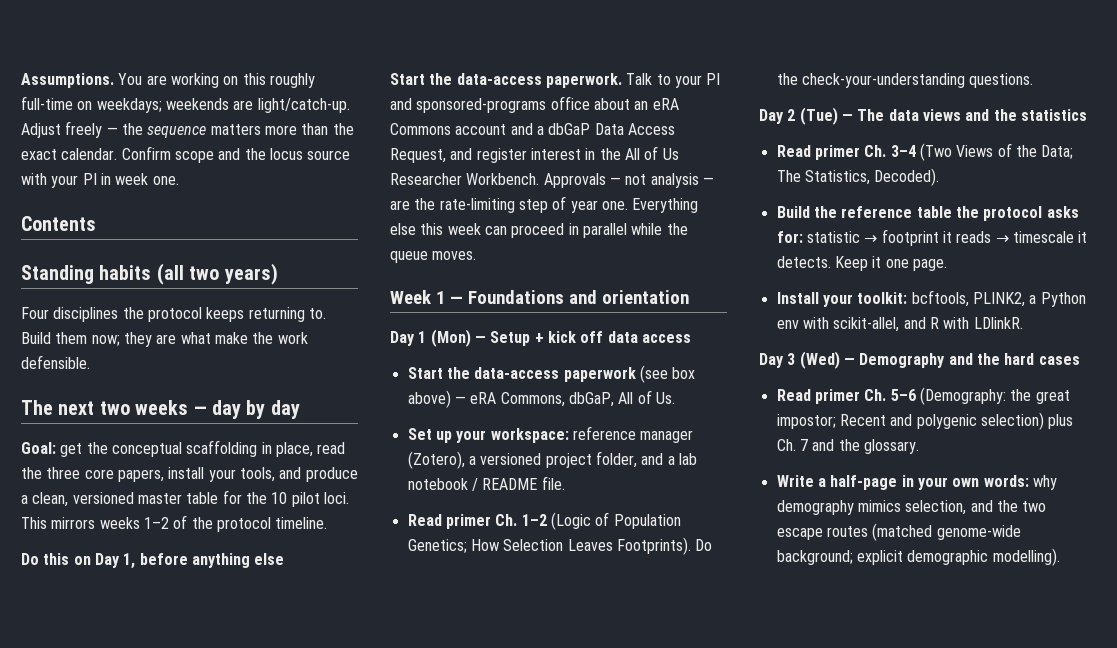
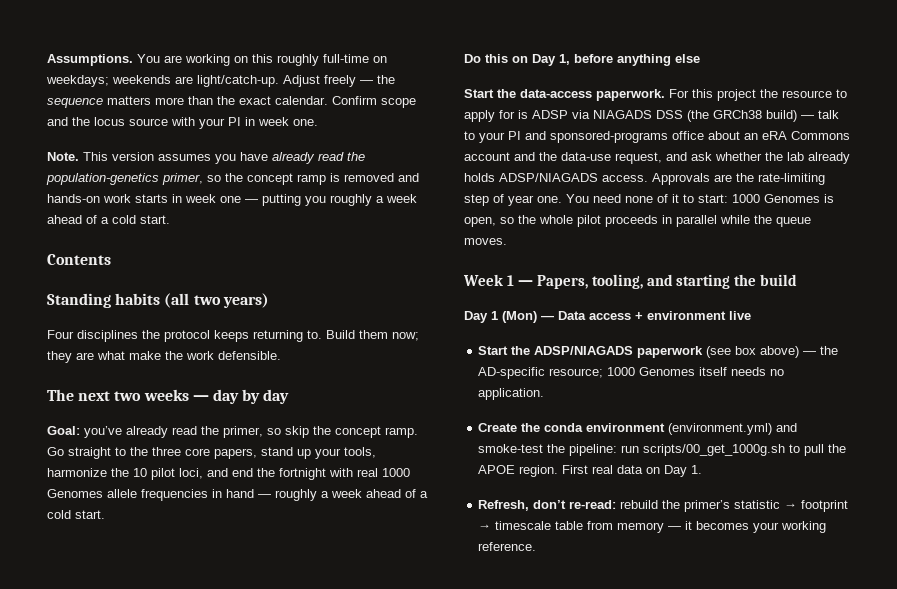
(179, 180) none -> [47,152,365,164] [46,173,419,185] [47,194,417,206] [47,215,170,224] // Note. This version assumes you have already read the population-genetics primer, so the concept ramp is removed and hands-on work starts in week one — putting you roughly a week ahead of a cold start.
[60,440,346,457] [21,467,358,482] [21,490,349,507] [21,515,328,532] get the conceptual scaffolding in place, read the three core papers, install your tools, and produce a clean, versioned master table for the 10 pilot loci. This mirrors weeks 1–2 of the protocol timeline. -> [84,426,418,438] [47,447,376,459] [47,468,410,480] [47,489,428,501] [47,510,105,519] you’ve already read the primer, so skip the concept ramp. Go straight to the three core papers, stand up your tools, harmonize the 10 pilot loci, and end the fortnight with real 1000 Genomes allele frequencies in hand — roughly a week ahead of a cold start.
[626,73,653,85] Talk -> [669,89,847,101] [464,110,839,122] For this project the resource to apply for is ADSP via NIAGADS DSS (the GRCh38 build) — talk
[536,123,675,135] [390,146,679,163] [390,173,714,188] a dbGaP Data Access Request, and register interest in the All of Us Researcher Workbench. Approvals — not analysis — -> [539,152,850,164] [464,173,710,185] the data-use request, and ask whether the lab already holds ADSP/NIAGADS access. Approvals
[632,198,699,213] [390,223,565,238] Everything else this week can proceed -> [566,194,834,203] [464,215,658,227] You need none of it to start: 1000 Genomes is open, so the whole pilot proceeds
[467,290,689,304] [390,329,691,347] [407,367,560,379] Foundations and orientation // Day 1 (Mon) — Setup + kick off data access // Start the data-access -> [536,274,798,289] [464,311,751,323] [478,346,634,355] Papers, tooling, and starting the build // Day 1 (Mon) — Data access + environment live // Start the ADSP/NIAGADS
[470,390,675,407] [407,426,694,443] [407,451,697,469] [407,476,565,491] [407,512,681,530] [407,537,713,555] [776,73,1034,88] [759,107,1087,125] [776,143,1074,161] [776,168,940,186] [776,206,1079,221] [776,229,1088,246] [776,256,947,271] [776,290,1086,307] [776,317,1023,332] [759,351,1080,369] [776,387,1070,405] [776,412,1074,430] [776,439,919,454] [776,475,1057,490] [776,500,1047,515] [776,523,1021,541] [776,548,1060,566] eRA Commons, dbGaP, All of Us. // Set up your workspace: reference manager (Zotero), a versioned project folder, and a lab notebook / README file. // Read primer Ch. 1–2 (Logic of Population Genetics; How Selection Leaves Footprints). Do the check-your-understanding questions. // Day 2 (Tue) — The data views and the statistics // Read primer Ch. 3–4 (Two Views of the Data; The Statistics, Decoded). // Build the reference table the protocol asks for: statistic → footprint it reads → timescale it detects. Keep it one page. // Install your toolkit: bcftools, PLINK2, a Python env with scikit-allel, and R with LDlinkR. // Day 3 (Wed) — Demography and the hard cases // Read primer Ch. 5–6 (Demography: the great impostor; Recent and polygenic selection) plus Ch. 7 and the glossary. // Write a half-page in your own words: why demography mimics selection, and the two escape routes (matched genome-wide background; explicit demographic modelling). -> [820,346,839,355] [478,367,785,379] [478,388,545,400] [478,423,798,435] [478,444,847,456] [478,465,703,477] [478,500,849,512] [478,521,827,533] [478,542,537,551] the AD-specific resource; 1000 Genomes itself needs no application. // Create the conda environment (environment.yml) and smoke-test the pipeline: run scripts/00_get_1000g.sh to pull the APOE region. First real data on Day 1. // Refresh, don’t re-read: rebuild the primer’s statistic → footprint → timescale table from memory — it becomes your working reference.

